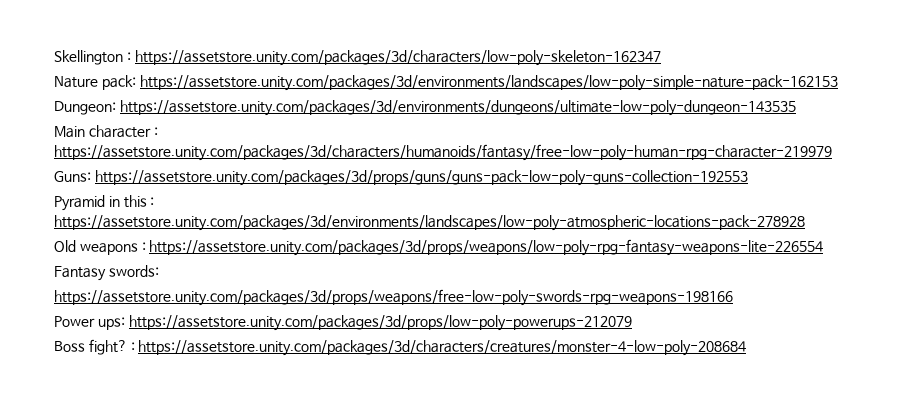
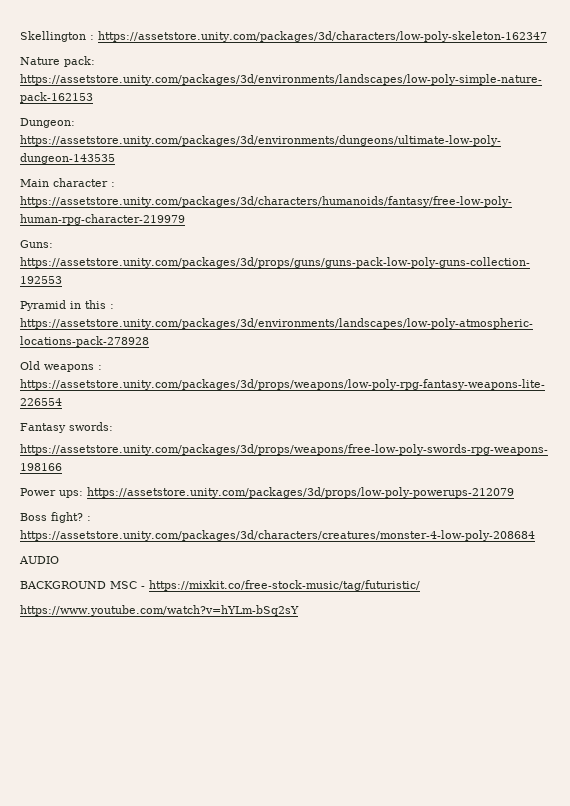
(747, 348) none -> [19,556,59,564] [20,580,420,591] [20,605,299,616] // AUDIO // BACKGROUND MSC - https://mixkit.co/free-stock-music/tag/futuristic/ // https://www.youtube.com/watch?v=hYLm-bSq2sY

